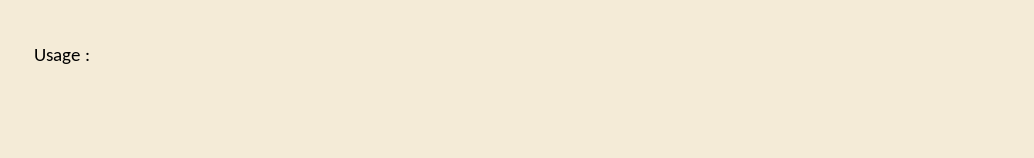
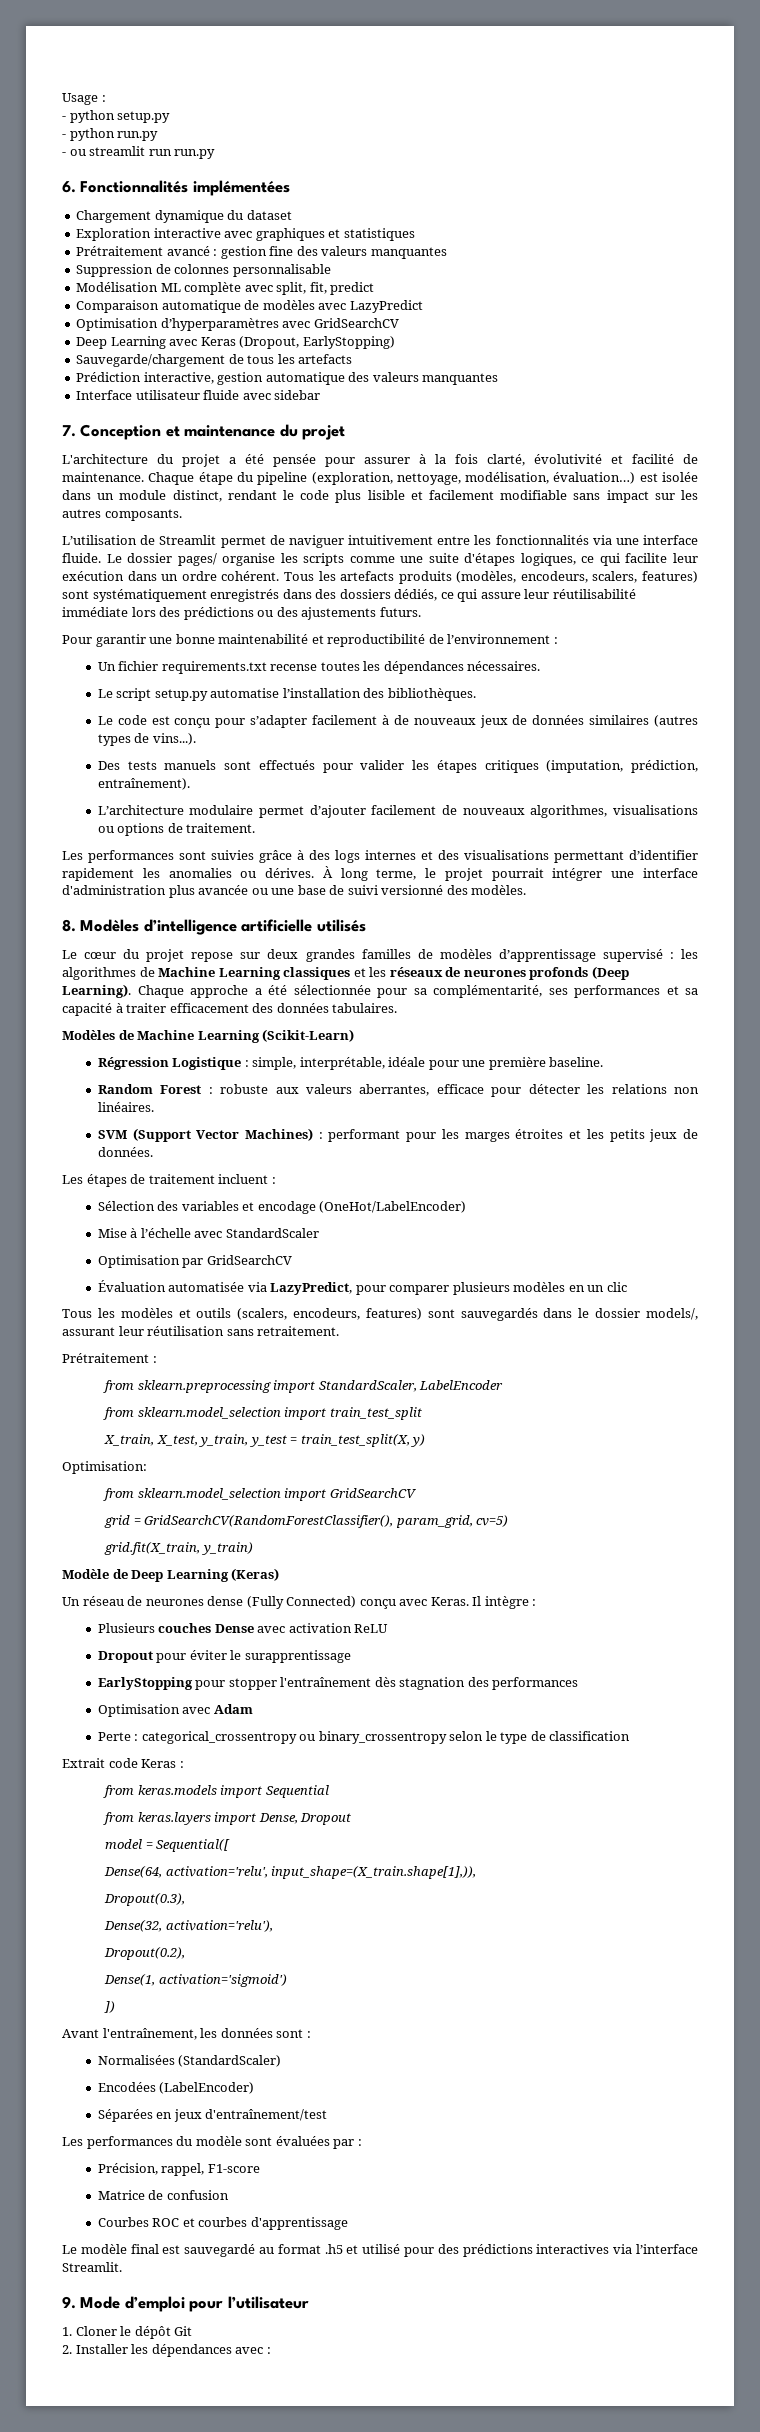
(90, 56) none -> [62,110,171,123] [62,128,159,141] [62,146,216,159] [62,180,290,196] [76,210,292,223] [76,228,415,241] [76,246,447,259] [76,264,331,277] [76,282,375,295] [76,300,423,313] [76,318,399,331] [76,336,395,349] [76,354,353,367] [76,372,499,385] [76,390,321,400] [62,424,346,440] [62,454,698,467] [62,472,698,485] [62,490,698,503] [62,509,182,521] [62,535,698,548] [62,553,698,566] [62,571,698,584] [62,589,636,602] [62,607,421,620] [62,634,558,647] [97,661,541,674] [97,688,476,701] [97,715,698,728] [97,733,196,746] [97,760,699,773] [97,778,190,790] [97,805,698,818] [97,823,256,836] [62,850,698,863] [62,866,698,881] [62,885,527,898] [62,919,366,935] [62,949,698,962] [62,966,629,980] [62,984,698,998] [62,1003,398,1016] [62,1029,355,1043] [97,1057,604,1070] [97,1084,700,1097] [97,1102,154,1112] [97,1128,698,1142] [97,1147,153,1157] [62,1174,276,1187] [97,1201,467,1214] [97,1228,319,1238] [97,1255,292,1268] [97,1280,627,1295] [62,1308,698,1321] [62,1326,340,1336] [62,1353,157,1363] [103,1380,504,1393] [103,1407,422,1420] [104,1434,426,1447] [62,1461,147,1474] [103,1488,416,1501] [104,1515,509,1528] [104,1542,253,1555] [62,1568,280,1582] [62,1596,537,1609] [97,1623,389,1633] [97,1650,351,1663] [97,1677,579,1690] [97,1704,253,1717] [97,1731,631,1744] [62,1758,184,1768] [103,1785,329,1798] [103,1812,352,1825] [105,1839,231,1852] [104,1866,477,1879] [104,1893,186,1906] [104,1920,273,1932] [104,1947,186,1960] [104,1974,287,1987] [104,2001,116,2013] [62,2028,311,2040] [97,2055,282,2067] [97,2082,255,2094] [97,2109,328,2122] [62,2136,362,2149] [97,2163,260,2176] [97,2190,229,2200] [97,2217,348,2230] [62,2244,698,2257] [62,2262,122,2272] [62,2296,309,2312] [62,2326,193,2339] [62,2344,271,2357] // - python setup.py // - python run.py // - ou streamlit run run.py // 6. Fonctionnalités implémentées // Chargement dynamique du dataset // Exploration interactive avec graphiques et statistiques // Prétraitement avancé : gestion fine des valeurs manquantes // Suppression de colonnes personnalisable // Modélisation ML complète avec split, fit, predict // Comparaison automatique de modèles avec LazyPredict // Optimisation d’hyperparamètres avec GridSearchCV // Deep Learning avec Keras (Dropout, EarlyStopping) // Sauvegarde/chargement de tous les artefacts // Prédiction interactive, gestion automatique des valeurs manquantes // Interface utilisateur fluide avec sidebar // 7. Conception et maintenance du projet // L'architecture du projet a été pensée pour assurer à la fois clarté, évolutivité et facilité de maintenance. Chaque étape du pipeline (exploration, nettoyage, modélisation, évaluation…) est isolée dans un module distinct, rendant le code plus lisible et facilement modifiable sans impact sur les autres composants. // L’utilisation de Streamlit permet de naviguer intuitivement entre les fonctionnalités via une interface fluide. Le dossier pages/ organise les scripts comme une suite d'étapes logiques, ce qui facilite leur exécution dans un ordre cohérent. Tous les artefacts produits (modèles, encodeurs, scalers, features) sont systématiquement enregistrés dans des dossiers dédiés, ce qui assure leur réutilisabilité immédiate lors des prédictions ou des ajustements futurs. // Pour garantir une bonne maintenabilité et reproductibilité de l’environnement : // Un fichier requirements.txt recense toutes les dépendances nécessaires. // Le script setup.py automatise l’installation des bibliothèques. // Le code est conçu pour s’adapter facilement à de nouveaux jeux de données similaires (autres types de vins...). // Des tests manuels sont effectués pour valider les étapes critiques (imputation, prédiction, entraînement). // L’architecture modulaire permet d’ajouter facilement de nouveaux algorithmes, visualisations ou options de traitement. // Les performances sont suivies grâce à des logs internes et des visualisations permettant d’identifier rapidement les anomalies ou dérives. À long terme, le projet pourrait intégrer une interface d'administration plus avancée ou une base de suivi versionné des modèles. // 8. Modèles d’intelligence artificielle utilisés // Le cœur du projet repose sur deux grandes familles de modèles d’apprentissage supervisé : les algorithmes de Machine Learning classiques et les réseaux de neurones profonds (Deep Learning). Chaque approche a été sélectionnée pour sa complémentarité, ses performances et sa capacité à traiter efficacement des données tabulaires. // Modèles de Machine Learning (Scikit-Learn) // Régression Logistique : simple, interprétable, idéale pour une première baseline. // Random Forest : robuste aux valeurs aberrantes, efficace pour détecter les relations non linéaires. // SVM (Support Vector Machines) : performant pour les marges étroites et les petits jeux de données. // Les étapes de traitement incluent : // Sélection des variables et encodage (OneHot/LabelEncoder) // Mise à l’échelle avec StandardScaler // Optimisation par GridSearchCV // Évaluation automatisée via LazyPredict, pour comparer plusieurs modèles en un clic // Tous les modèles et outils (scalers, encodeurs, features) sont sauvegardés dans le dossier models/, assurant leur réutilisation sans retraitement. // Prétraitement : // from sklearn.preprocessing import StandardScaler, LabelEncoder // from sklearn.model_selection import train_test_split // X_train, X_test, y_train, y_test = train_test_split(X, y) // Optimisation: // from sklearn.model_selection import GridSearchCV // grid = GridSearchCV(RandomForestClassifier(), param_grid, cv=5) // grid.fit(X_train, y_train) // Modèle de Deep Learning (Keras) // Un réseau de neurones dense (Fully Connected) conçu avec Keras. Il intègre : // Plusieurs couches Dense avec activation ReLU // Dropout pour éviter le surapprentissage // EarlyStopping pour stopper l'entraînement dès stagnation des performances // Optimisation avec Adam // Perte : categorical_crossentropy ou binary_crossentropy selon le type de classification // Extrait code Keras : // from keras.models import Sequential // from keras.layers import Dense, Dropout // model = Sequential([ // Dense(64, activation='relu', input_shape=(X_train.shape[1],)), // Dropout(0.3), // Dense(32, activation='relu'), // Dropout(0.2), // Dense(1, activation='sigmoid') // ]) // Avant l'entraînement, les données sont : // Normalisées (StandardScaler) // Encodées (LabelEncoder) // Séparées en jeux d'entraînement/test // Les performances du modèle sont évaluées par : // Précision, rappel, F1-score // Matrice de confusion // Courbes ROC et courbes d'apprentissage // Le modèle final est sauvegardé au format .h5 et utilisé pour des prédictions interactives via l’interface Streamlit. // 9. Mode d’emploi pour l’utilisateur // 1. Cloner le dépôt Git // 2. Installer les dépendances avec :

